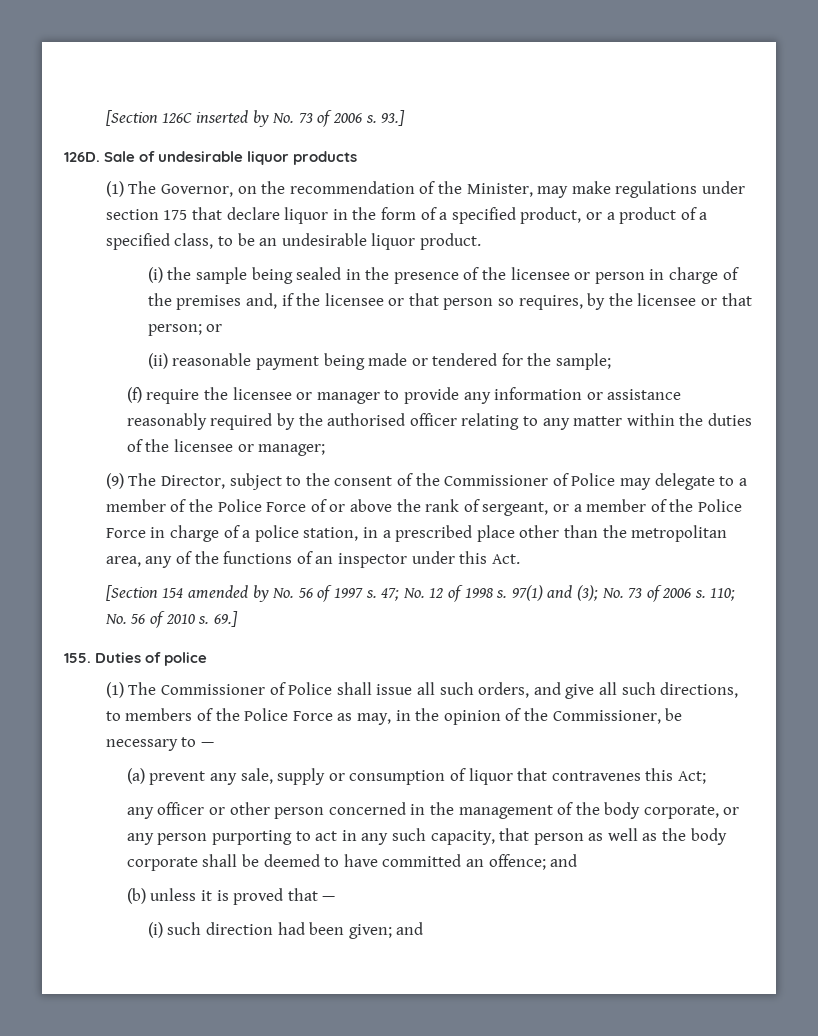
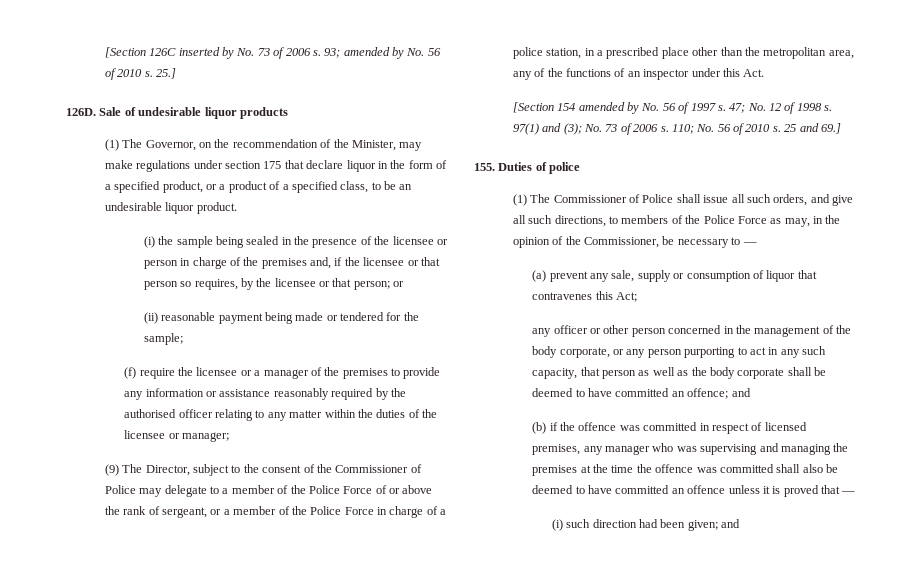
[381,110,406,126] 93.] -> [324,47,441,59] [104,68,177,80] 93; amended by No. 56 of 2010 s. 25.]
[316,392,380,404] manager -> [254,367,388,379] a manager of the premises
(210, 620) none -> [784,123,819,132] 25 and
(146, 896) none -> [549,422,807,434] [532,443,849,455] [532,464,839,476] [532,485,726,494] if the offence was committed in respect of licensed premises, any manager who was supervising and managing the premises at the time the offence was committed shall also be deemed to have committed an offence

